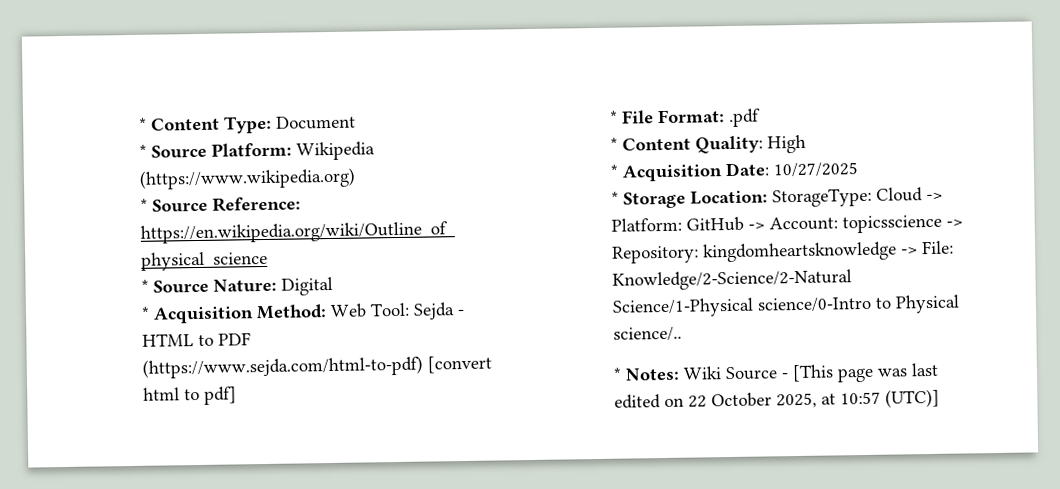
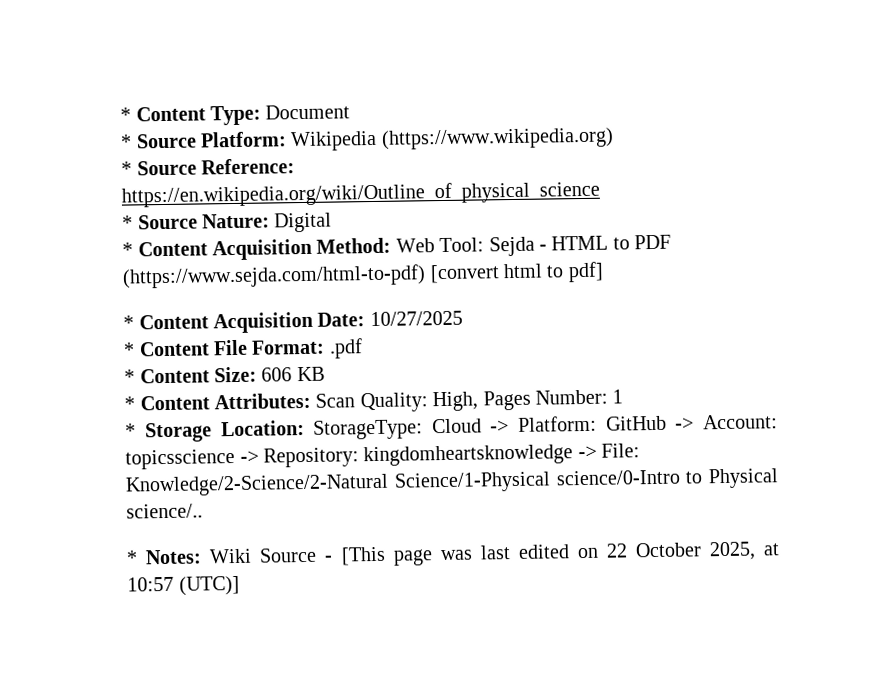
(151, 313) none -> [137,241,208,257] Content
(619, 117) none -> [138,310,463,334] [123,341,210,357] Content Acquisition Date: 10/27/2025 // * Content
[695,134,807,154] [610,162,860,182] Quality: High // * Acquisition Date: 10/27/2025 -> [214,366,325,383] [124,389,624,413] Size: 606 KB // * Content Attributes: Scan Quality: High, Pages Number: 1

